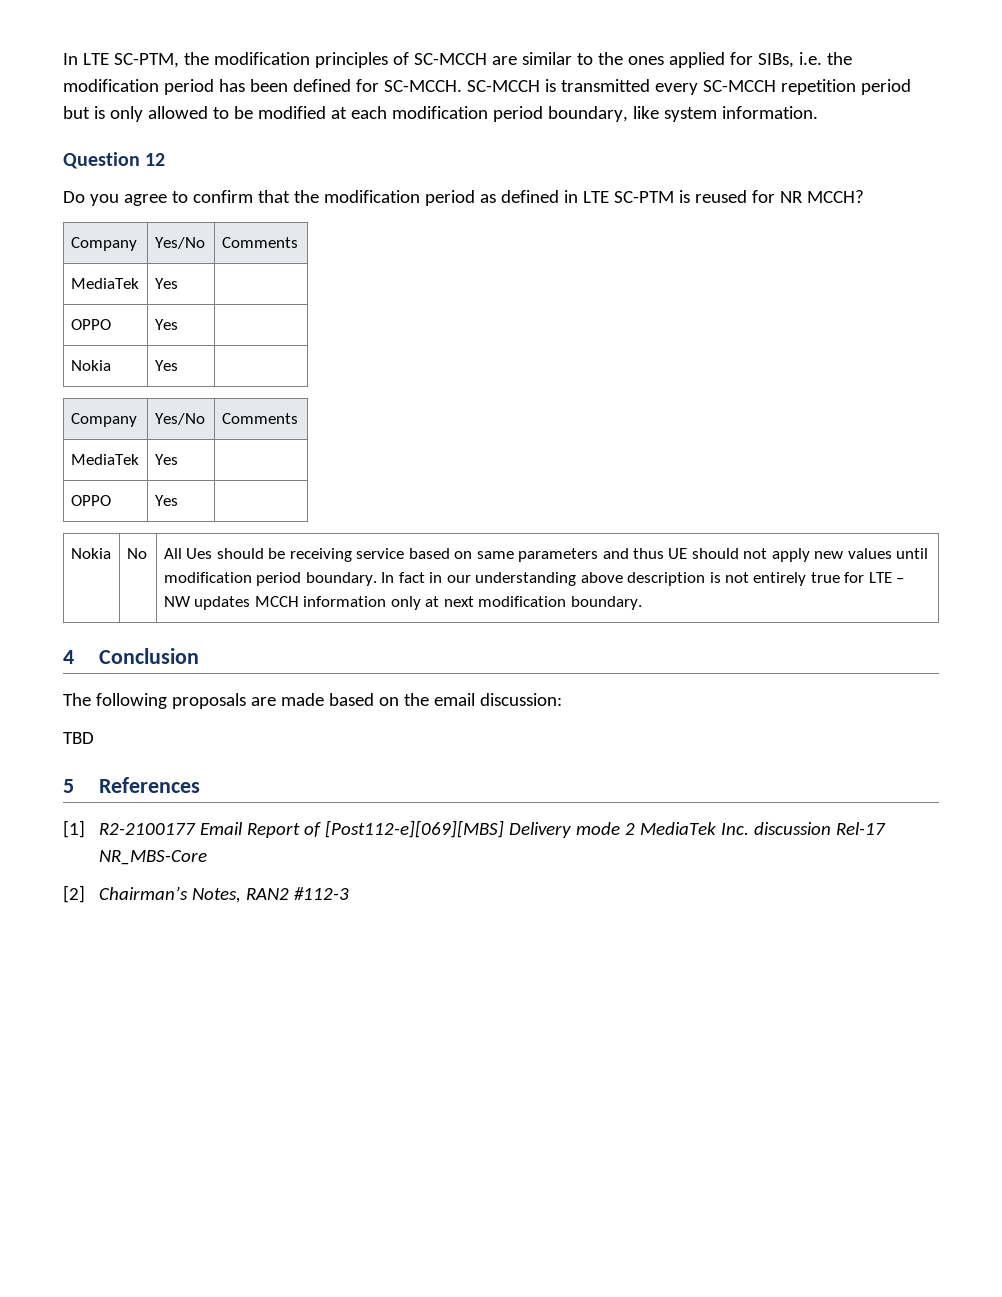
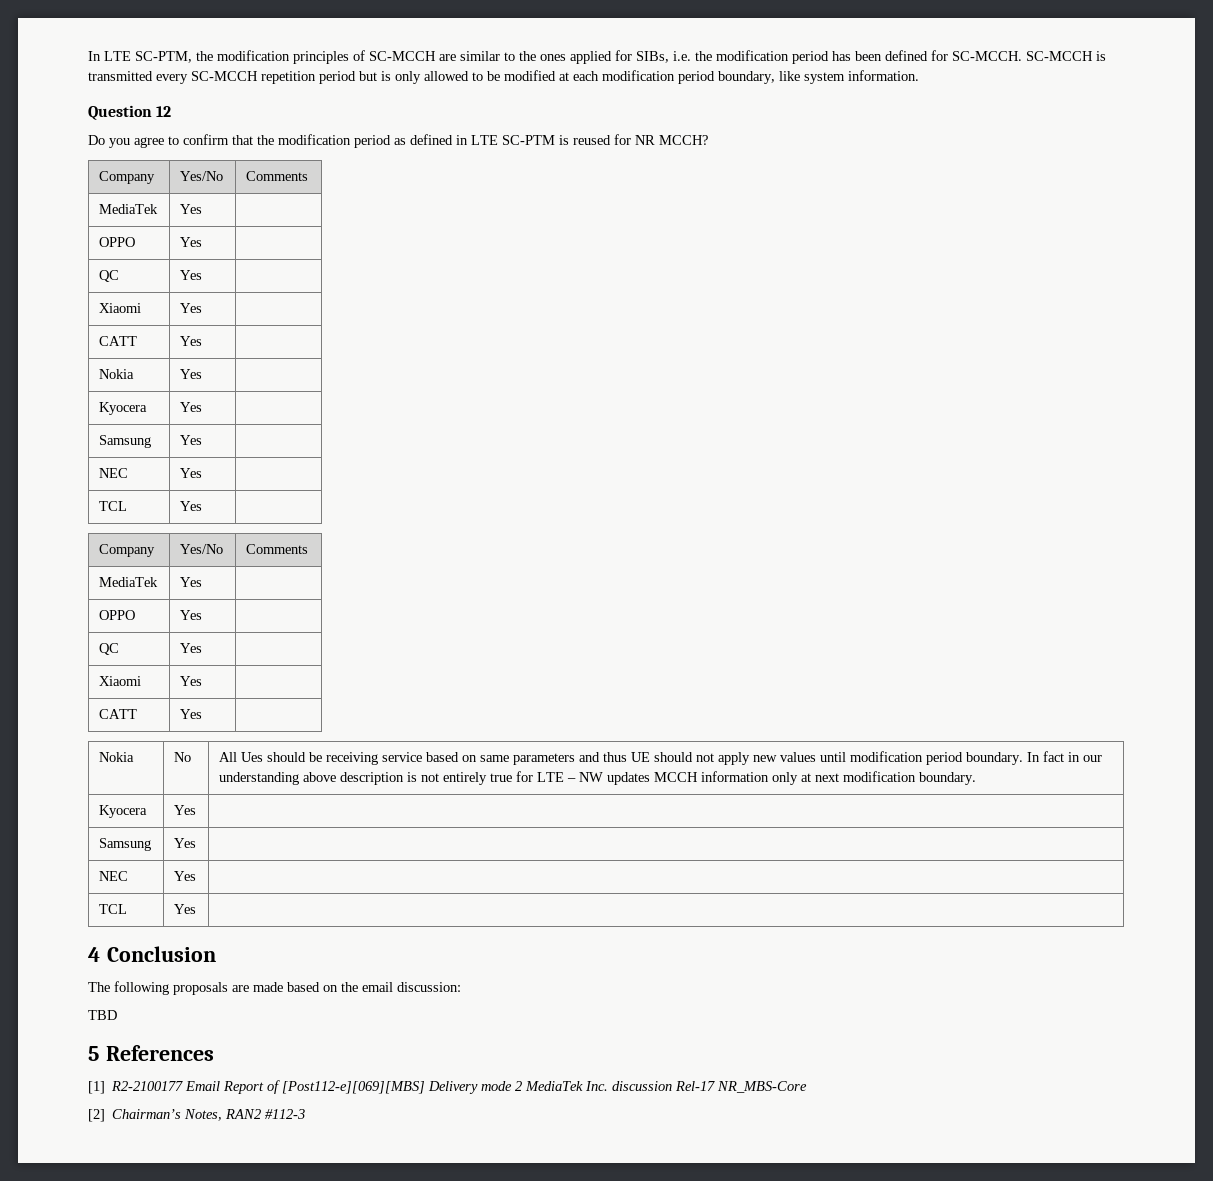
[70,360,111,371] Nokia -> [99,270,120,282] [180,270,203,280] [99,303,142,313] [180,303,203,313] [99,336,138,346] [180,336,203,346] [99,369,135,379] [180,369,203,379] [99,402,148,415] [180,402,203,412] [99,435,152,448] [180,435,203,445] [99,468,129,478] [180,468,203,478] [99,501,128,511] QC | Yes | // Xiaomi | Yes | // CATT | Yes | // Nokia | Yes | // Kyocera | Yes | // Samsung | Yes | // NEC | Yes | // TCL
(178, 500) none -> [99,643,120,655] [180,643,203,653] [99,676,142,686] [180,676,203,686] [99,709,138,719] [180,709,203,719] // QC | Yes | // Xiaomi | Yes | // CATT | Yes |
(642, 603) none -> [99,805,148,818] [174,805,197,815] [99,838,152,851] [174,838,197,848] [99,871,129,881] [174,871,197,881] [99,904,128,914] [174,904,197,914] // Kyocera | Yes | // Samsung | Yes | // NEC | Yes | // TCL | Yes |

